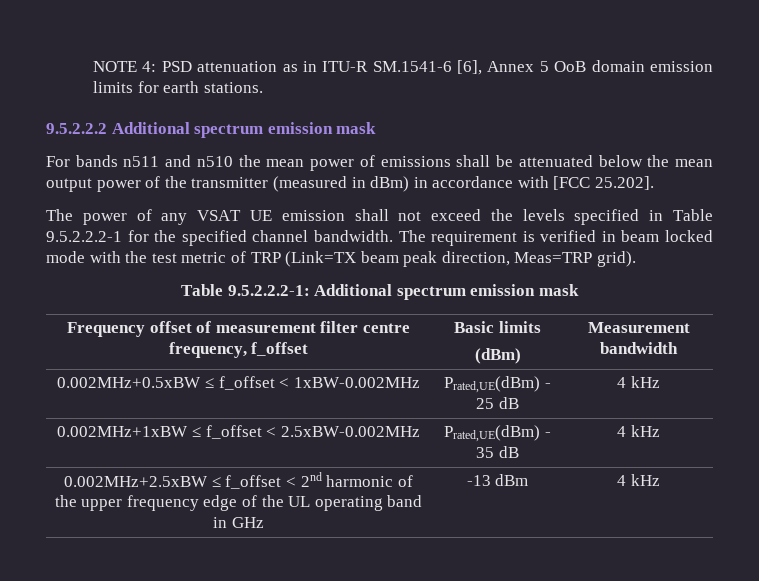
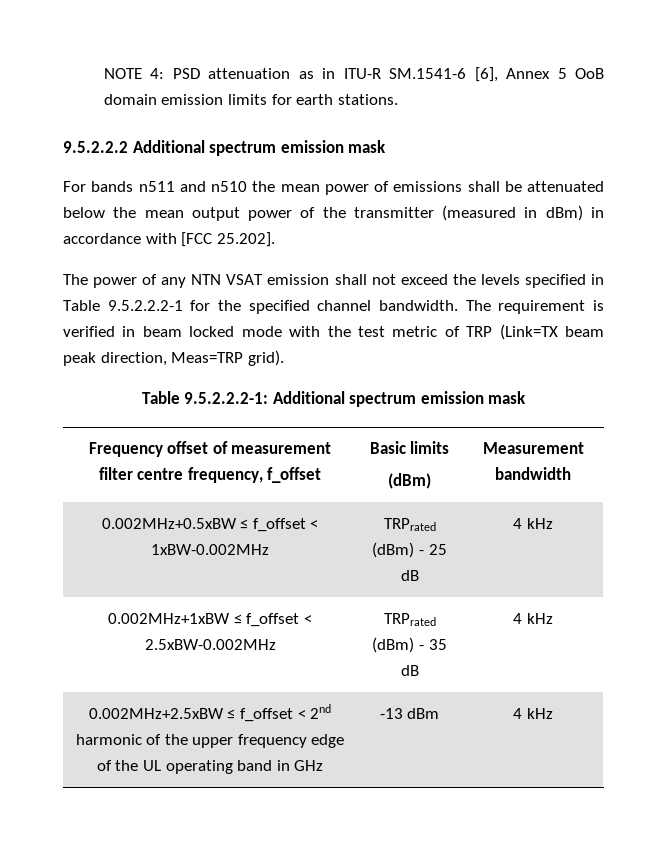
[197,210,272,221] VSAT UE -> [191,274,264,285] NTN VSAT
[444,376,541,393] Prated,UE(dBm) -> [383,518,436,531] [372,542,415,558] TRPrated (dBm)
[444,425,541,442] Prated,UE(dBm) -> [383,613,436,626] [372,637,415,653] TRPrated (dBm)

